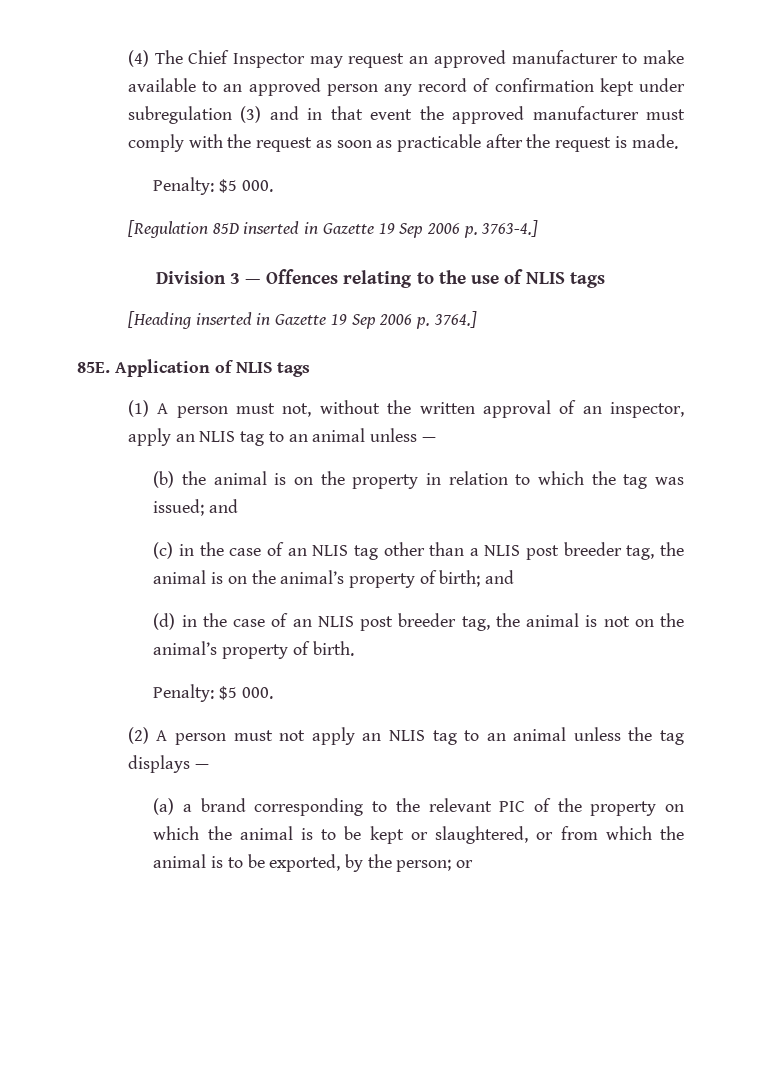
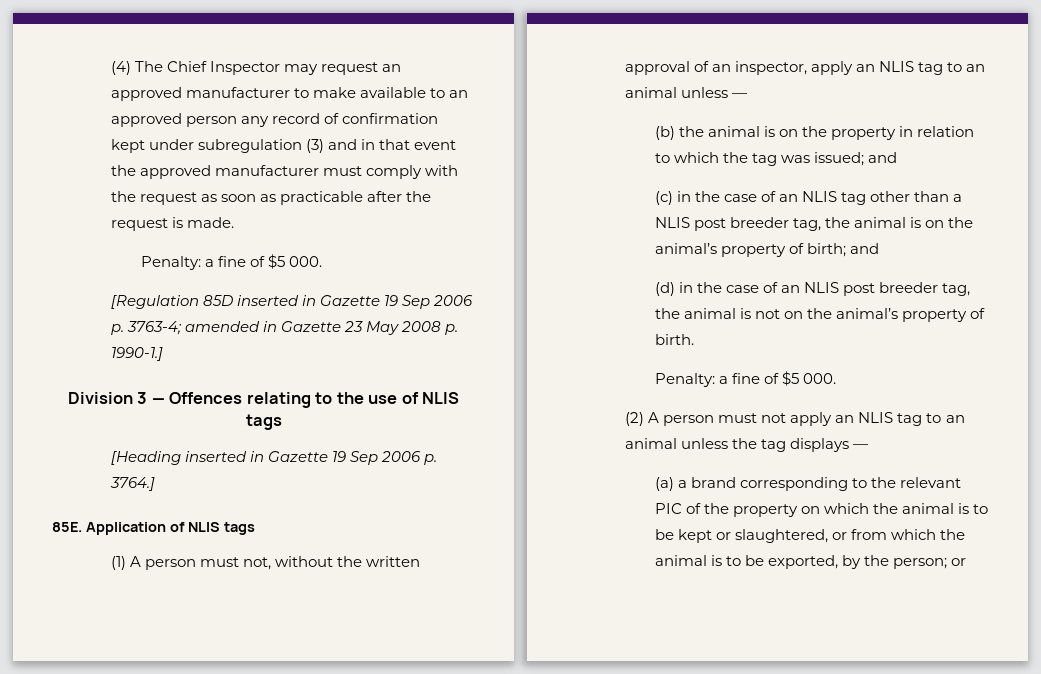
(215, 186) none -> [204,256,265,267] a fine of
[481,220,539,237] 3763-4.] -> [127,321,459,335] [110,347,163,361] 3763-4; amended in Gazette 23 May 2008 p. 1990-1.]
(215, 693) none -> [718,373,779,384] a fine of

